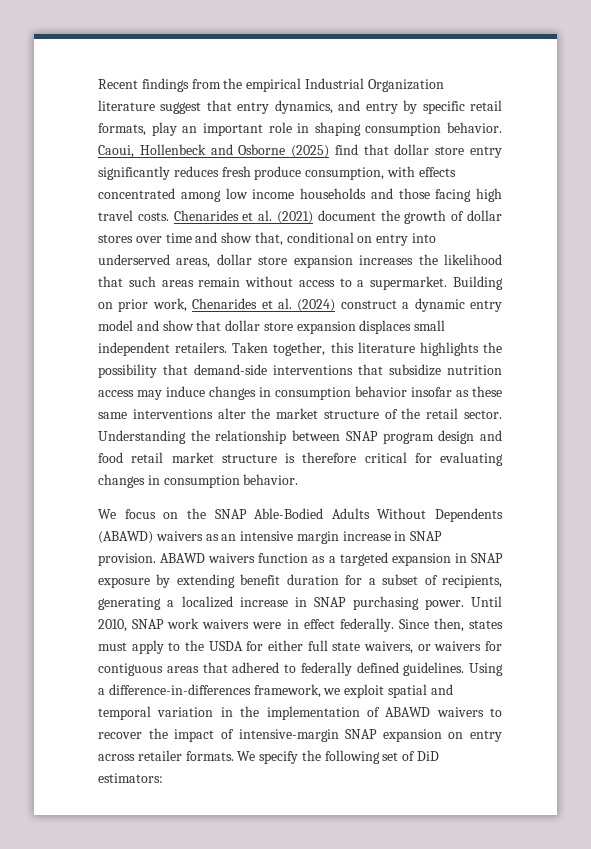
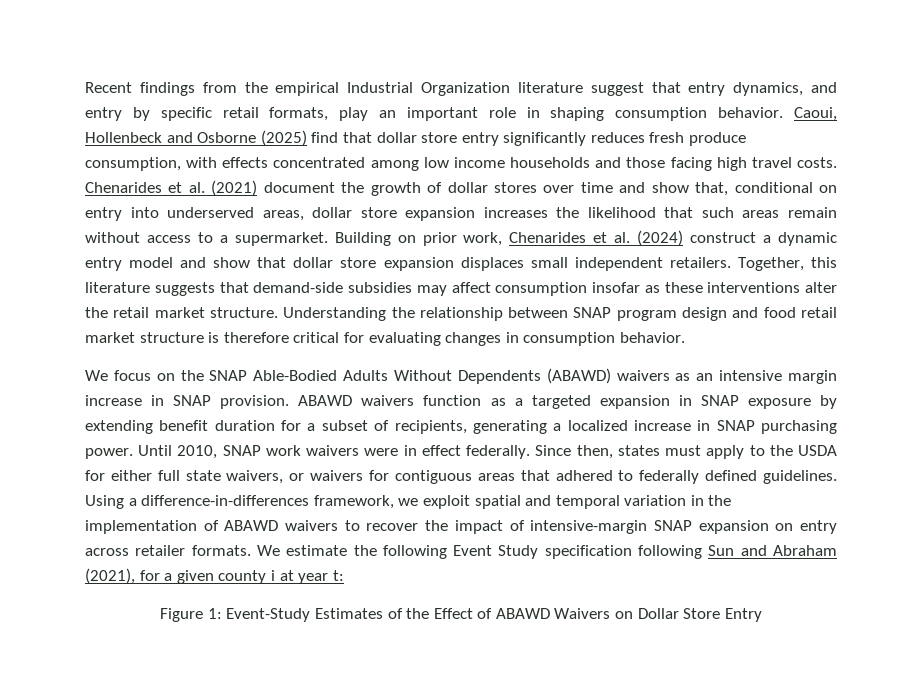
[232,342,502,356] [98,364,502,378] [98,386,407,400] Taken together, this literature highlights the possibility that demand-side interventions that subsidize nutrition access may induce changes in consumption behavior -> [737,257,837,271] [85,282,588,296] Together, this literature suggests that demand-side subsidies may affect consumption
[98,412,127,419] same -> (703, 287) none
[276,408,502,419] market structure of the retail sector. -> [113,307,278,318] retail market structure.
[259,751,299,764] specify -> [286,545,348,556] estimate
[382,751,440,761] [98,773,163,783] set of DiD estimators: -> [453,545,837,559] [85,568,344,584] [160,608,762,622] Event Study specification following Sun and Abraham (2021), for a given county i at year t: // Figure 1: Event-Study Estimates of the Effect of ABAWD Waivers on Dollar Store Entry

